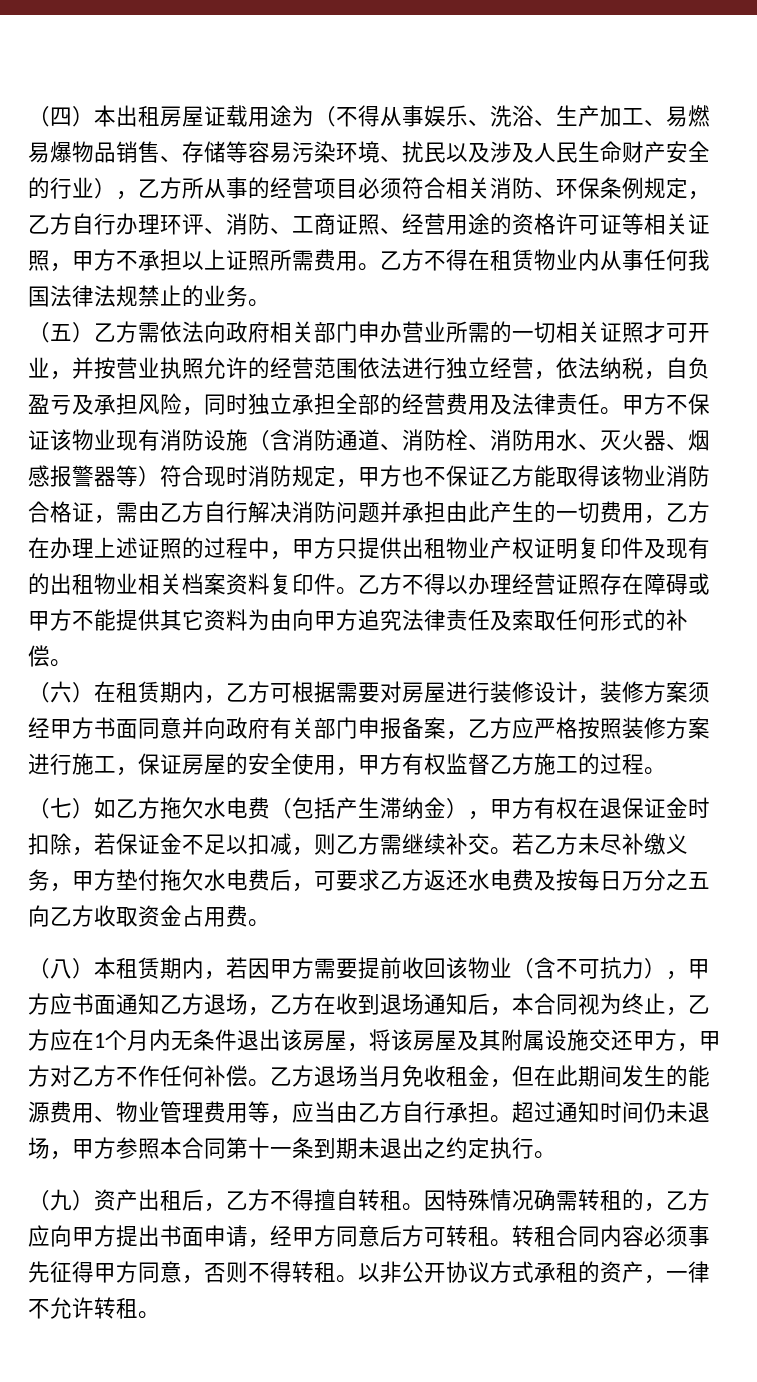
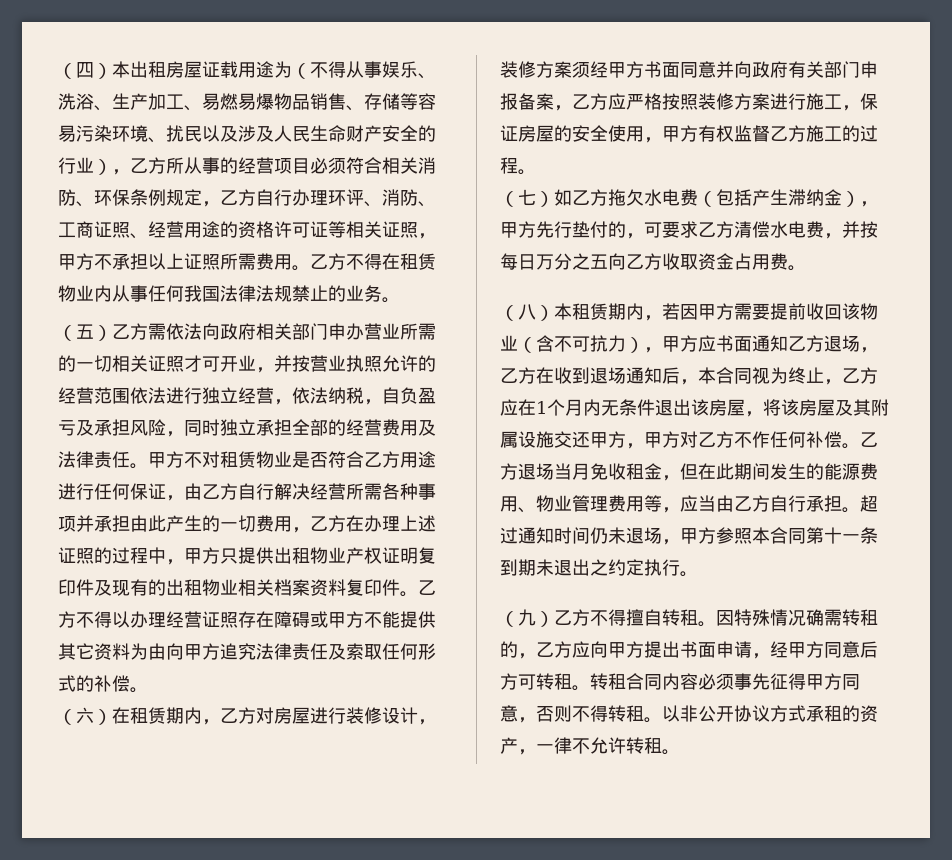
[688,393,710,415] [28,429,710,451] [28,465,710,488] [28,501,380,524] 保证该物业现有消防设施（含消防通道、消防栓、消防用水、灭火器、烟感报警器等）符合现时消防规定，甲方也不保证乙方能取得该物业消防合格证，需由乙方自行解决消防问题 -> [202,451,436,468] [58,483,436,501] [58,516,76,532] 对租赁物业是否符合乙方用途进行任何保证，由乙方自行解决经营所需各种事项
[270,681,380,703] 可根据需要 -> (256, 715) none
[534,797,710,819] [28,833,688,856] [28,869,556,892] 有权在退保证金时扣除，若保证金不足以扣减，则乙方需继续补交。若乙方未尽补缴义务，甲方垫付拖欠水电费后，可要求乙方返还水电费及 -> [536,221,860,239] 先行垫付的，可要求乙方清偿水电费，并
[94,1189,226,1212] 资产出租后， -> (554, 619) none

